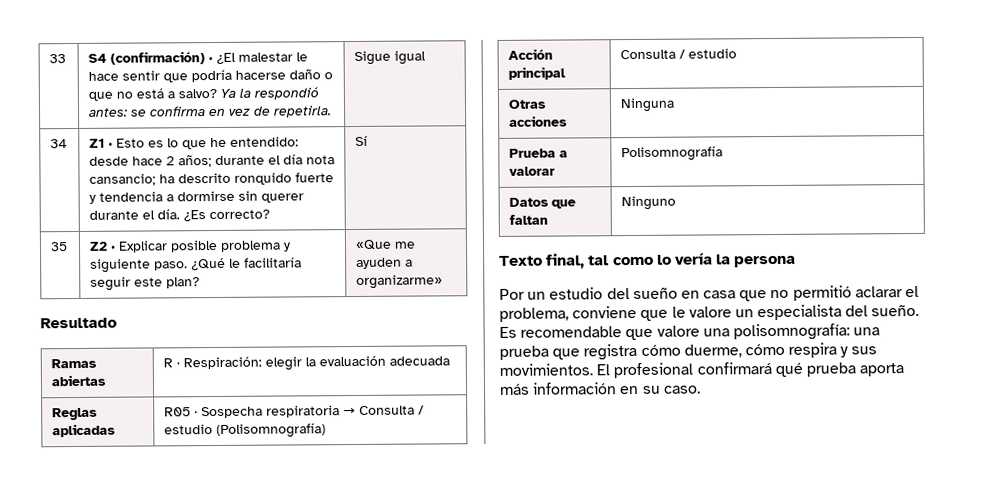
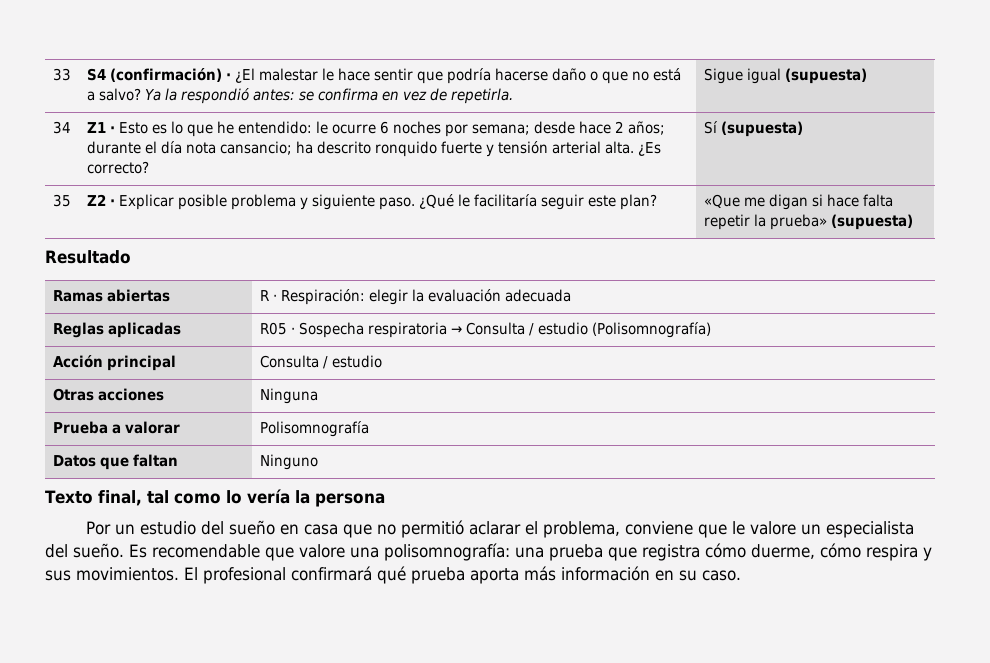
(426, 57) none -> [784,68,867,84] (supuesta)
(299, 141) none -> [315,121,531,137] le ocurre 6 noches por semana;
[98,190,304,203] [88,209,180,220] tendencia a dormirse sin querer durante el día. -> [498,141,635,154] tensión arterial alta.
(368, 141) none -> [720,121,803,137] (supuesta)
[355,257,413,269] [355,274,443,289] ayuden a organizarme» -> [768,194,893,210] [703,214,913,230] digan si hace falta repetir la prueba» (supuesta)

